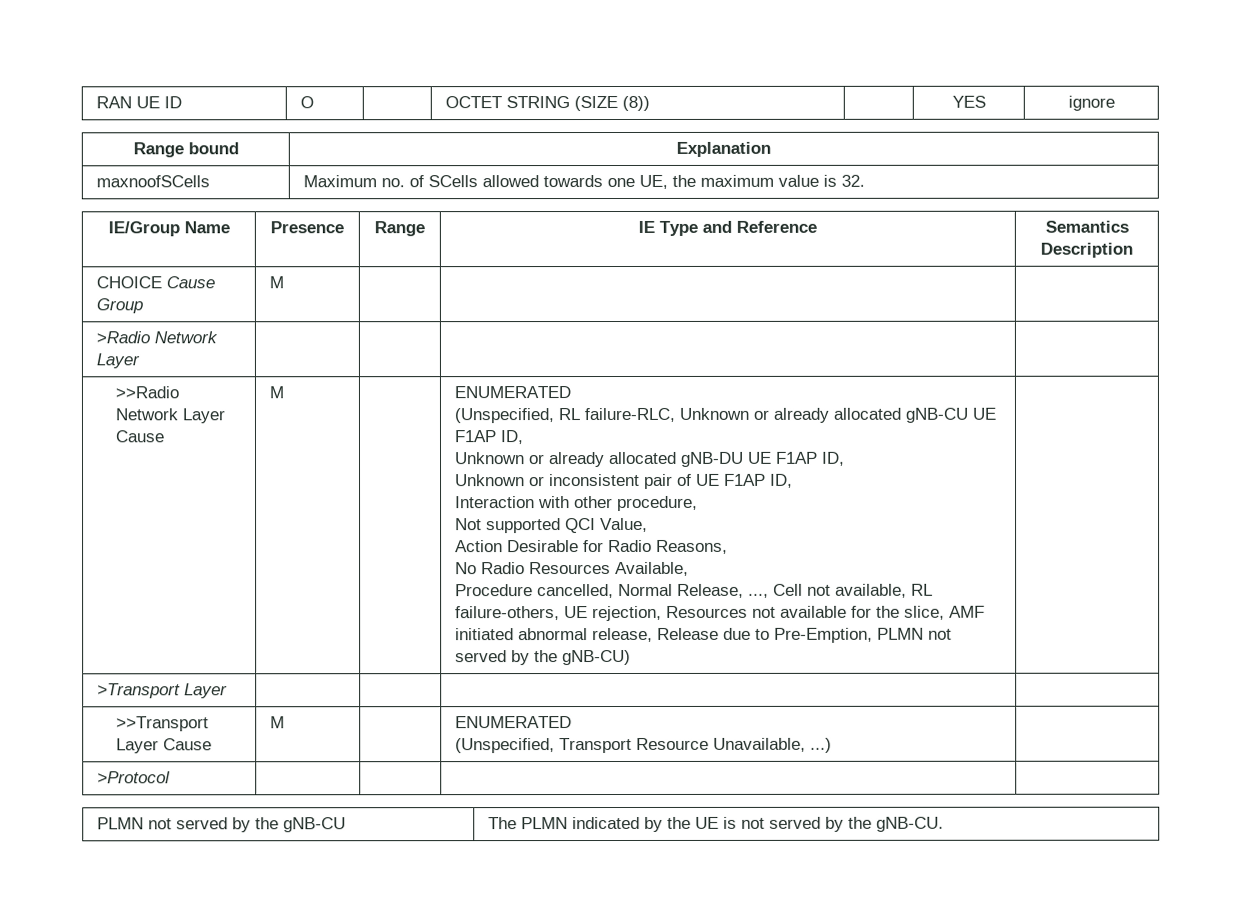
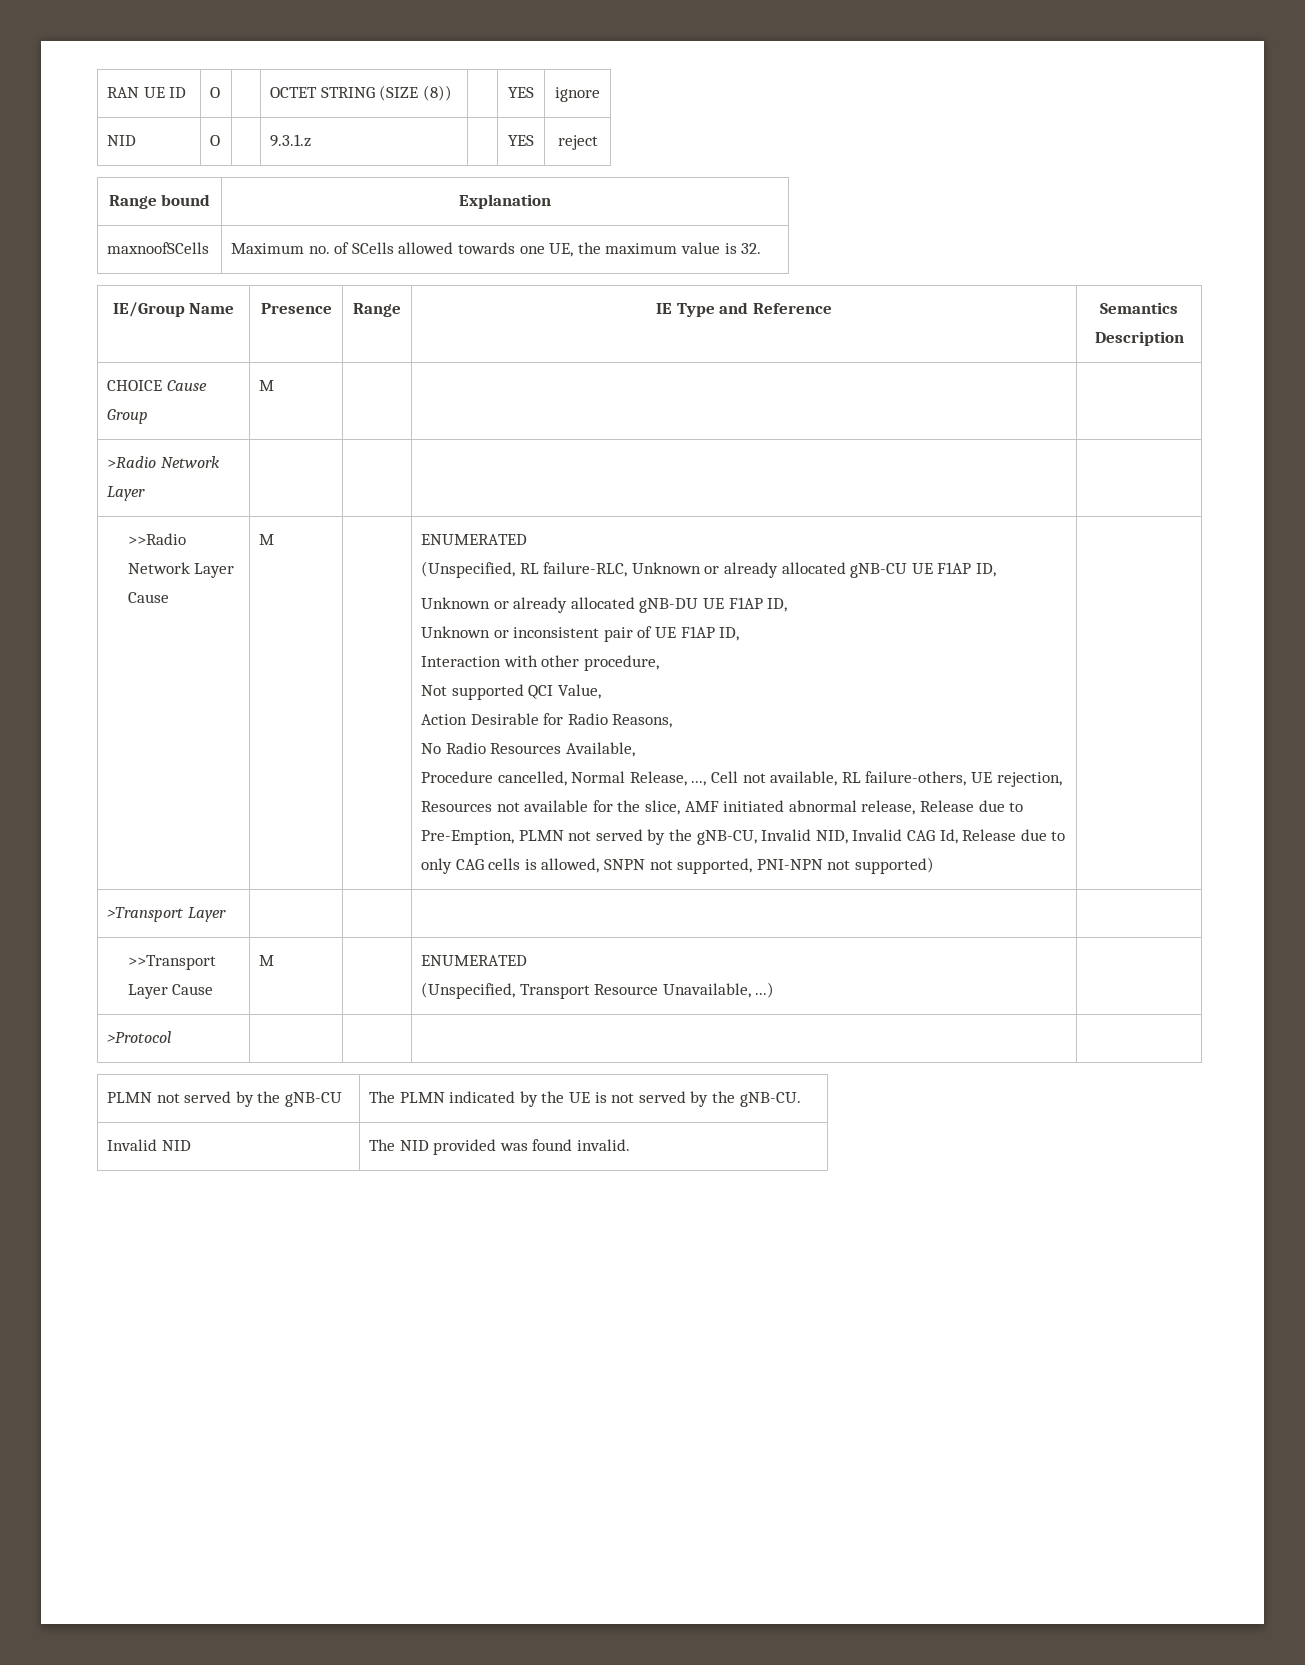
(1115, 103) none -> [107,135,137,146] [210,135,221,146] [270,134,312,147] [508,135,534,146] [557,135,598,150] // NID | O | | 9.3.1.z | | YES | reject
[562,649,632,666] gNB-CU) -> [696,829,1066,845] [421,857,934,874] gNB-CU, Invalid NID, Invalid CAG Id, Release due to only CAG cells is allowed, SNPN not supported, PNI-NPN not supported)
(945, 824) none -> [107,1139,191,1151] [369,1139,631,1155] // Invalid NID | The NID provided was found invalid.

